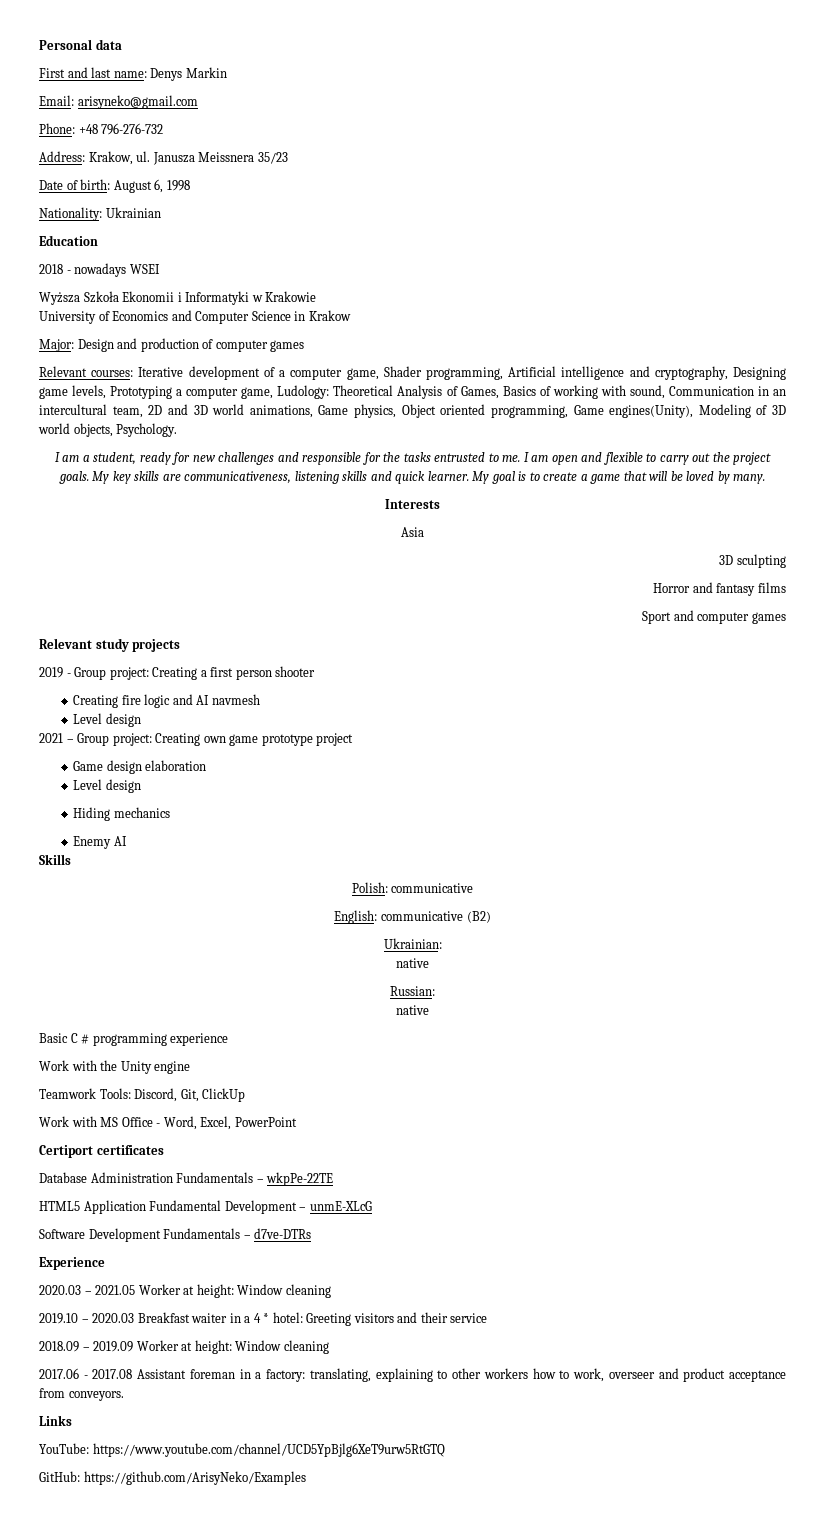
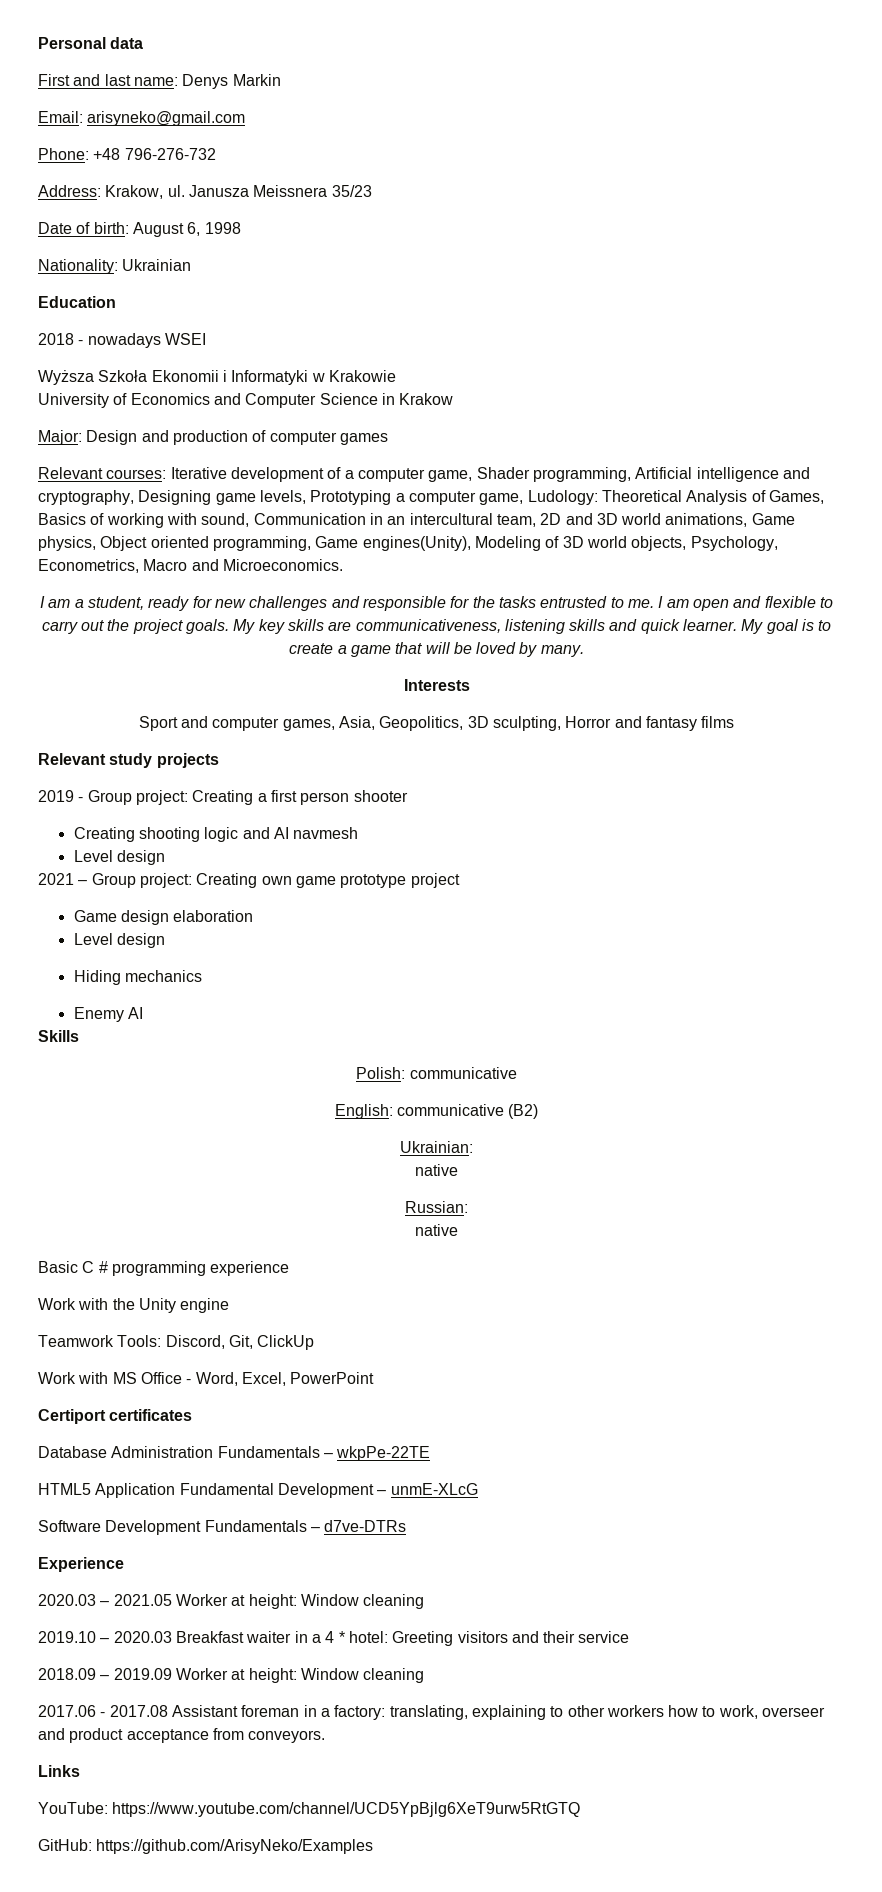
[116,423,178,437] Psychology. -> [690,536,778,551] [38,559,343,573] Psychology, Econometrics, Macro and Microeconomics.
[401,527,424,537] [719,554,786,568] Asia // 3D sculpting // -> [138,716,561,731] Sport and computer games, Asia, Geopolitics, 3D sculpting,
[642,610,786,624] // Sport and computer games -> (735, 722) none
[121,695,141,705] fire -> [138,827,200,842] shooting

